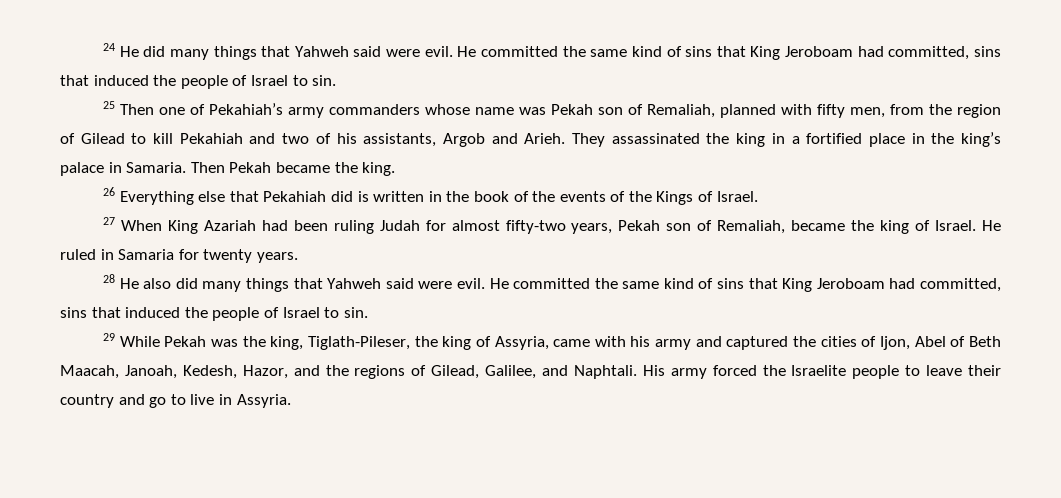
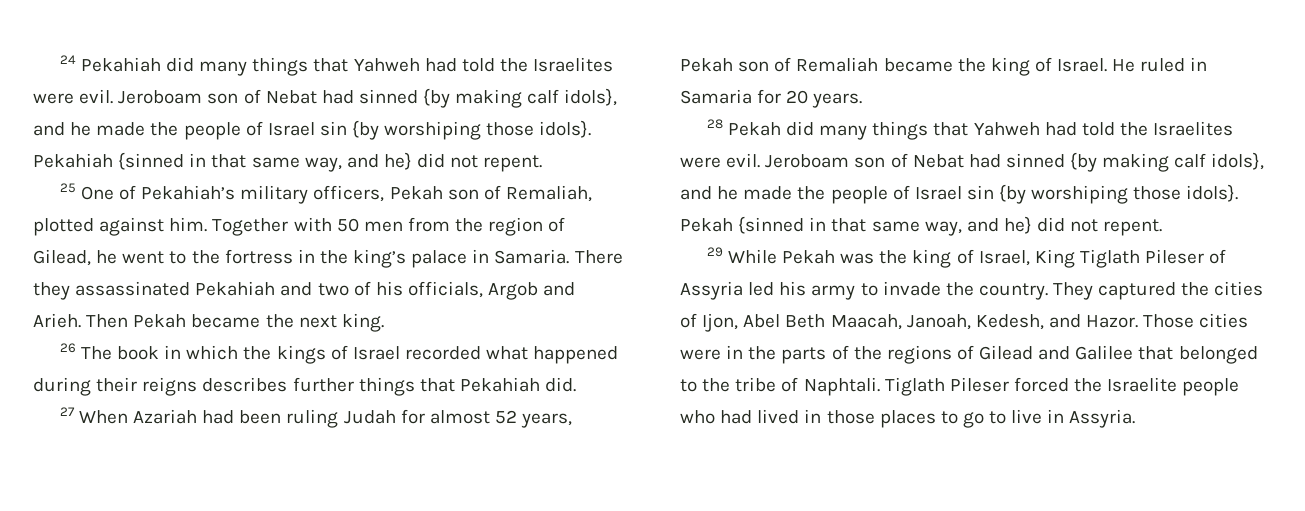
[119,46,1002,60] [60,75,337,89] [103,101,1001,118] [60,133,905,147] He did many things that Yahweh said were evil. He committed the same kind of sins that King Jeroboam had committed, sins that induced the people of Israel to sin. // 25 Then one of Pekahiah’s army commanders whose name was Pekah son of Remaliah, planned with fifty men, from the region of Gilead to kill Pekahiah and two of his assistants, Argob and Arieh. They assassinated the king in a fortified place -> [80,57,614,76] [33,88,618,108] [33,120,592,140] [33,152,543,172] [59,183,592,204] [33,217,566,236] [33,249,293,266] Pekahiah did many things that Yahweh had told the Israelites were evil. Jeroboam son of Nebat had sinned {by making calf idols}, and he made the people of Israel sin {by worshiping those idols}. Pekahiah {sinned in that same way, and he} did not repent. // 25 One of Pekahiah’s military officers, Pekah son of Remaliah, plotted against him. Together with 50 men from the region of Gilead, he went to the fortress
(187, 167) none -> [574,250,623,264] [33,281,576,300] [33,313,81,328] There they assassinated Pekahiah and two of his officials, Argob and Arieh.
(358, 167) none -> [298,315,337,328] next
[119,191,758,205] Everything else that Pekahiah did is written in the book of the events of the Kings of Israel. -> [80,345,619,364] [33,377,577,396] The book in which the kings of Israel recorded what happened during their reigns describes further things that Pekahiah did.
[167,220,198,234] King -> (128, 417) none
[505,220,566,234] fifty-two -> [494,410,517,424] 52
[717,220,786,234] Remaliah, -> [796,57,879,72] Remaliah
[203,249,253,263] twenty -> [786,90,809,104] 20
[119,278,1001,292] [60,307,368,321] He also did many things that Yahweh said were evil. He committed the same kind of sins that King Jeroboam had committed, sins that induced the people of Israel to sin. -> [727,121,1234,140] [680,152,1265,172] [680,184,1239,204] [680,216,1163,236] Pekah did many things that Yahweh had told the Israelites were evil. Jeroboam son of Nebat had sinned {by making calf idols}, and he made the people of Israel sin {by worshiping those idols}. Pekah {sinned in that same way, and he} did not repent.
[270,336,722,350] king, Tiglath-Pileser, the king of Assyria, came with his army and -> [912,249,1227,268] [680,281,1094,300] king of Israel, King Tiglath Pileser of Assyria led his army to invade the country. They
[950,336,966,347] of -> (781, 321) none
[242,365,1001,379] [60,394,145,408] Hazor, and the regions of Gilead, Galilee, and Naphtali. His army forced the Israelite people to leave their country and -> [1048,313,1249,328] [680,345,1258,364] [680,377,1240,396] [680,409,958,428] and Hazor. Those cities were in the parts of the regions of Gilead and Galilee that belonged to the tribe of Naphtali. Tiglath Pileser forced the Israelite people who had lived in those places to

